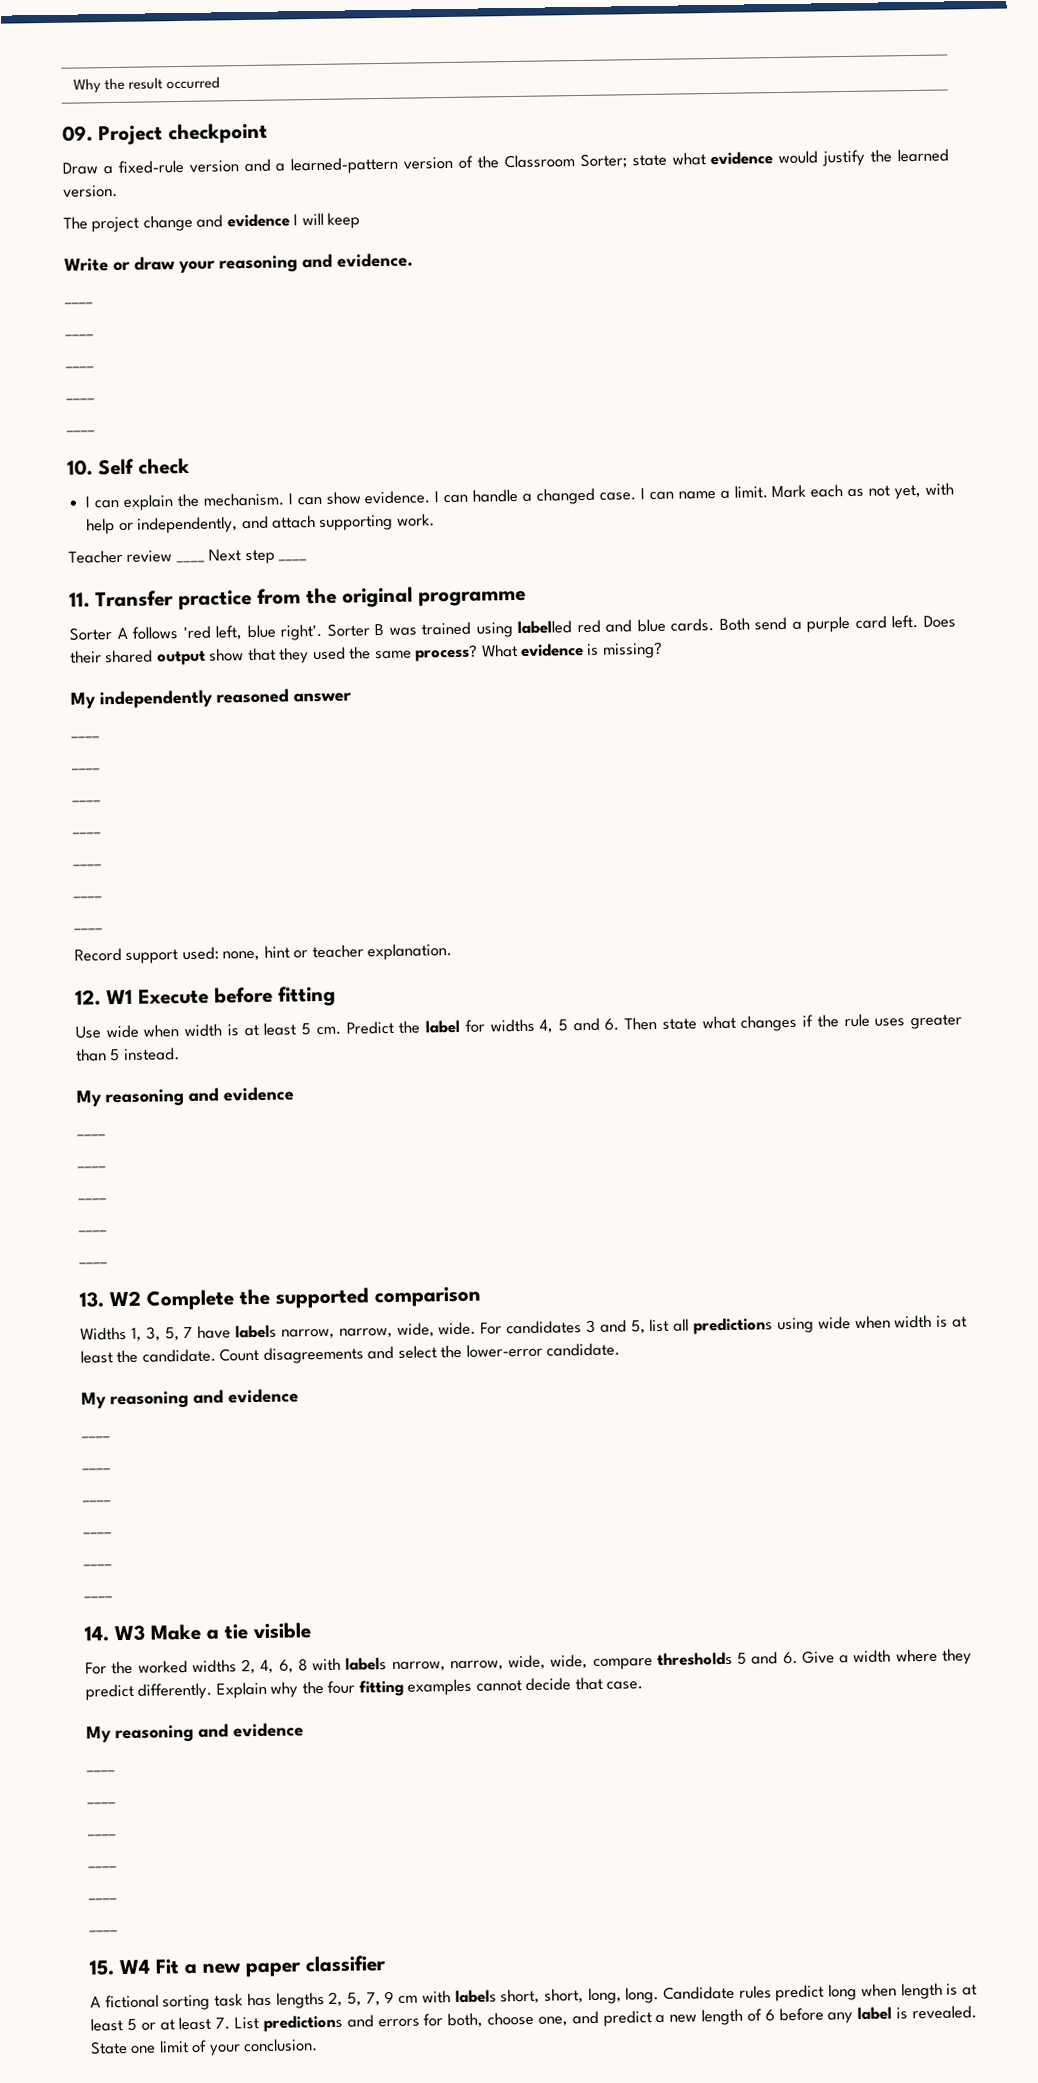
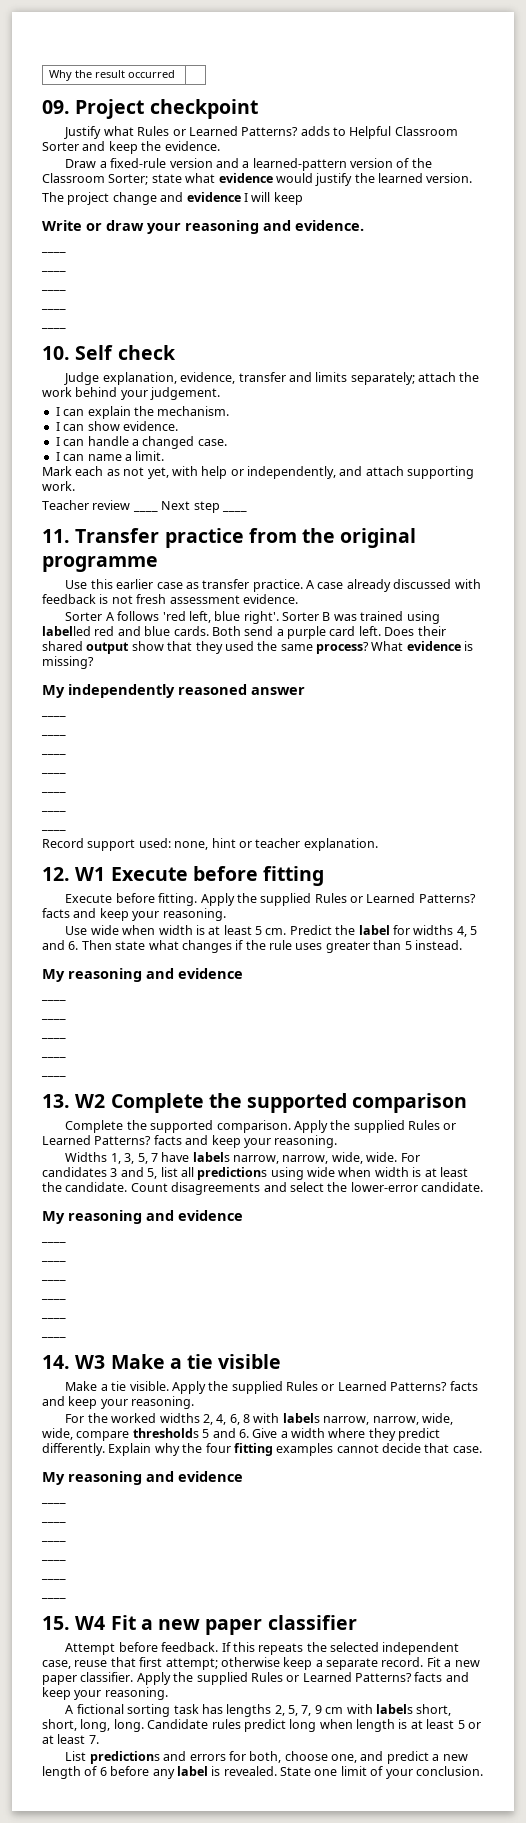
(268, 133) none -> [64,126,458,139] [42,141,220,154] // Justify what Rules or Learned Patterns? adds to Helpful Classroom Sorter and keep the evidence.
(190, 466) none -> [64,372,480,385] [42,387,221,400] // Judge explanation, evidence, transfer and limits separately; attach the work behind your judgement.
(284, 499) none -> (230, 411) //
(431, 497) none -> (178, 426) //
(636, 496) none -> (227, 442) //
(768, 492) none -> (165, 456) //
(526, 598) none -> [65,579,481,592] [42,594,298,604] // Use this earlier case as transfer practice. A case already discussed with feedback is not fresh assessment evidence.
(336, 996) none -> [65,893,476,906] [42,908,226,921] // Execute before fitting. Apply the supplied Rules or Learned Patterns? facts and keep your reasoning.
(481, 1297) none -> [65,1120,457,1133] [42,1135,338,1148] // Complete the supported comparison. Apply the supplied Rules or Learned Patterns? facts and keep your reasoning.
(311, 1631) none -> [65,1381,478,1394] [42,1396,195,1409] // Make a tie visible. Apply the supplied Rules or Learned Patterns? facts and keep your reasoning.
(386, 1964) none -> [65,1642,460,1655] [42,1657,480,1670] [42,1672,469,1685] [42,1687,168,1700] // Attempt before feedback. If this repeats the selected independent case, reuse that first attempt; otherwise keep a separate record. Fit a new paper classifier. Apply the supplied Rules or Learned Patterns? facts and keep your reasoning.
(231, 2023) none -> (99, 1739) //

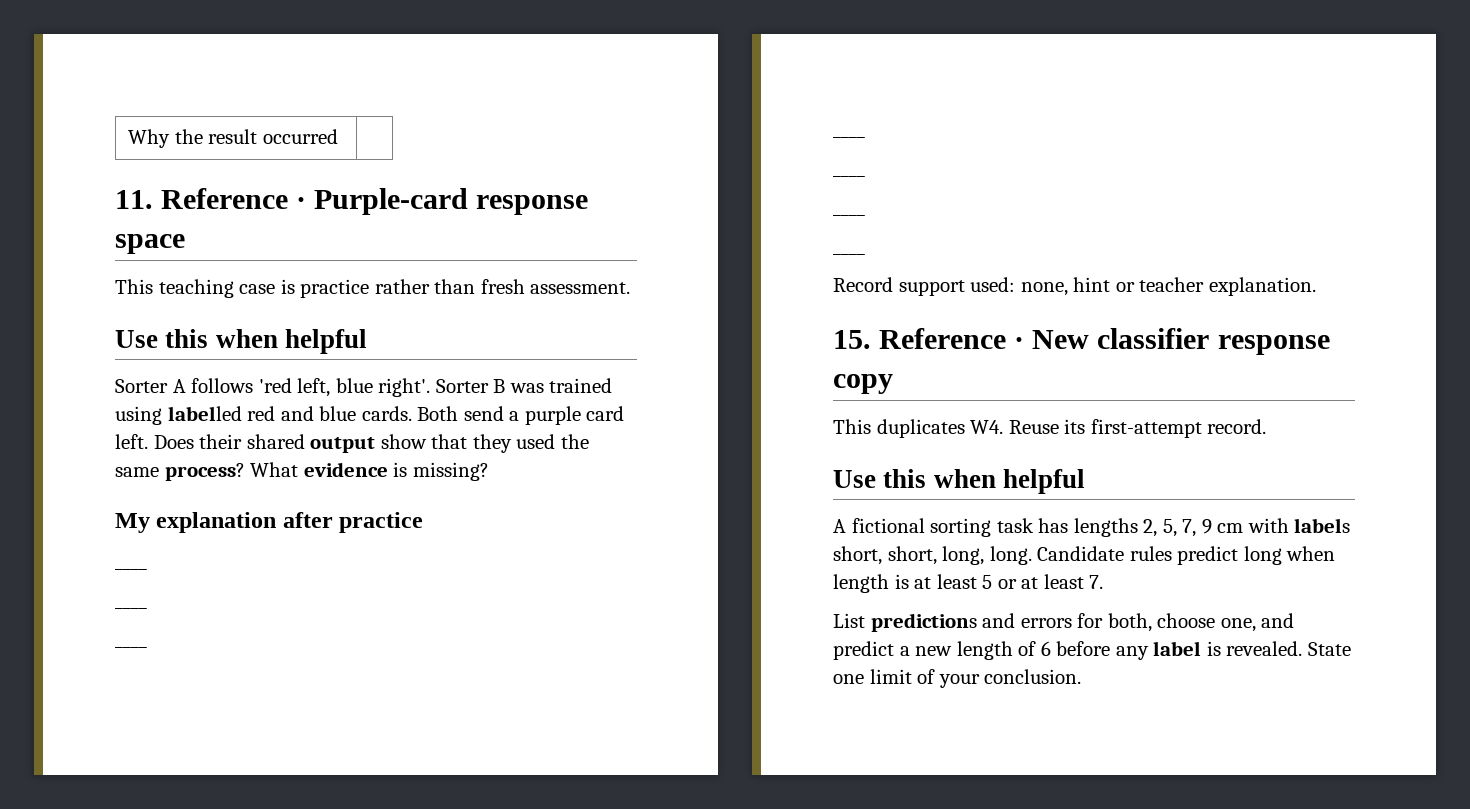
[42,99,258,119] [64,126,458,139] [42,141,220,154] [65,158,432,171] [42,173,473,186] [42,192,303,205] [42,220,364,234] [41,251,66,253] [41,270,66,272] [41,289,66,291] [41,308,66,310] [41,327,66,329] [42,345,176,360] [64,372,480,385] [42,387,221,400] [55,406,230,419] [55,421,178,431] [55,436,227,449] [55,451,165,461] [42,466,475,479] [42,481,75,491] [42,500,131,510] [132,510,158,512] [161,501,247,513] [42,528,417,548] [42,556,158,572] [65,579,481,592] [42,594,298,604] 09. Project checkpoint // Justify what Rules or Learned Patterns? adds to Helpful Classroom Sorter and keep the evidence. // Draw a fixed-rule version and a learned-pattern version of the Classroom Sorter; state what evidence would justify the learned version. // The project change and evidence I will keep // Write or draw your reasoning and evidence. // ____ // ____ // ____ // ____ // ____ // 10. Self check // Judge explanation, evidence, transfer and limits separately; attach the work behind your judgement. // I can explain the mechanism. // I can show evidence. // I can handle a changed case. // I can name a limit. // Mark each as not yet, with help or independently, and attach supporting work. // Teacher review ____ Next step ____ // 11. Transfer practice from the original programme // Use this earlier case as transfer practice. A case already discussed with feedback is not fresh assessment evidence. -> [115,188,589,215] [115,234,185,254] [115,279,631,298] [115,329,367,354] 11. Reference · Purple-card response space // This teaching case is practice rather than fresh assessment. // Use this when helpful
[68,684,305,698] independently reasoned answer -> [156,512,424,533] explanation after practice
[42,866,325,886] [65,893,476,906] [42,908,226,921] [65,925,478,937] [42,940,462,953] [42,968,243,982] [41,999,66,1001] [41,1018,66,1020] [41,1037,66,1039] [41,1056,66,1058] [41,1075,66,1077] [42,1093,468,1113] [65,1120,457,1133] [42,1135,338,1148] [65,1152,420,1164] [42,1167,468,1180] [42,1182,483,1195] [42,1210,243,1224] [41,1241,66,1243] [41,1260,66,1262] [41,1279,66,1281] [41,1298,66,1300] [41,1317,66,1319] [41,1336,66,1338] [42,1354,282,1369] [65,1381,478,1394] [42,1396,195,1409] [65,1413,453,1425] [42,1428,441,1441] [42,1443,482,1456] [42,1471,243,1485] [41,1502,66,1504] [41,1521,66,1523] [41,1540,66,1542] [41,1559,66,1561] [41,1578,66,1580] [41,1597,66,1599] [42,1615,357,1635] [65,1642,460,1655] [42,1657,480,1670] [42,1672,469,1685] [42,1687,168,1700] 12. W1 Execute before fitting // Execute before fitting. Apply the supplied Rules or Learned Patterns? facts and keep your reasoning. // Use wide when width is at least 5 cm. Predict the label for widths 4, 5 and 6. Then state what changes if the rule uses greater than 5 instead. // My reasoning and evidence // ____ // ____ // ____ // ____ // ____ // 13. W2 Complete the supported comparison // Complete the supported comparison. Apply the supplied Rules or Learned Patterns? facts and keep your reasoning. // Widths 1, 3, 5, 7 have labels narrow, narrow, wide, wide. For candidates 3 and 5, list all predictions using wide when width is at least the candidate. Count disagreements and select the lower-error candidate. // My reasoning and evidence // ____ // ____ // ____ // ____ // ____ // ____ // 14. W3 Make a tie visible // Make a tie visible. Apply the supplied Rules or Learned Patterns? facts and keep your reasoning. // For the worked widths 2, 4, 6, 8 with labels narrow, narrow, wide, wide, compare thresholds 5 and 6. Give a width where they predict differently. Explain why the four fitting examples cannot decide that case. // My reasoning and evidence // ____ // ____ // ____ // ____ // ____ // ____ // 15. W4 Fit a new paper classifier // Attempt before feedback. If this repeats the selected independent case, reuse that first attempt; otherwise keep a separate record. Fit a new paper classifier. Apply the supplied Rules or Learned Patterns? facts and keep your reasoning. -> [833,328,1330,355] [833,374,893,394] [833,419,1267,438] [833,469,1085,494] 15. Reference · New classifier response copy // This duplicates W4. Reuse its first-attempt record. // Use this when helpful

